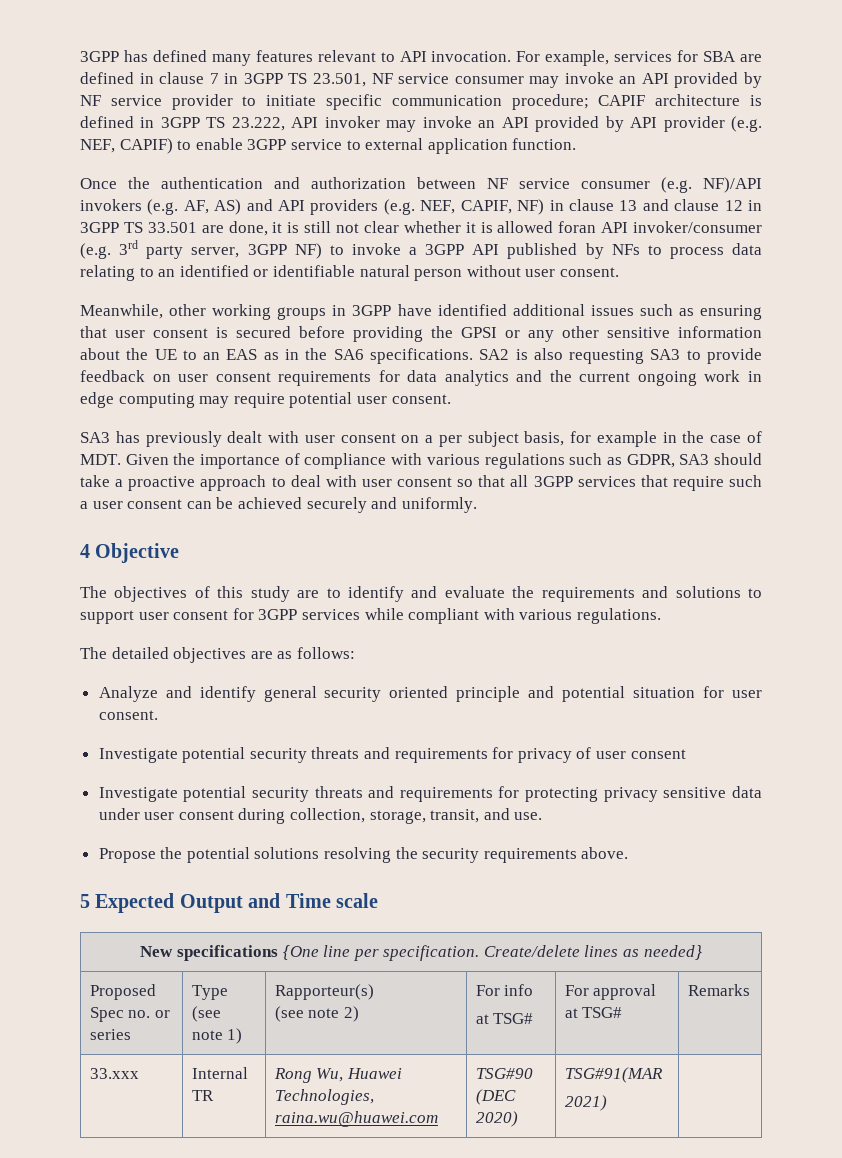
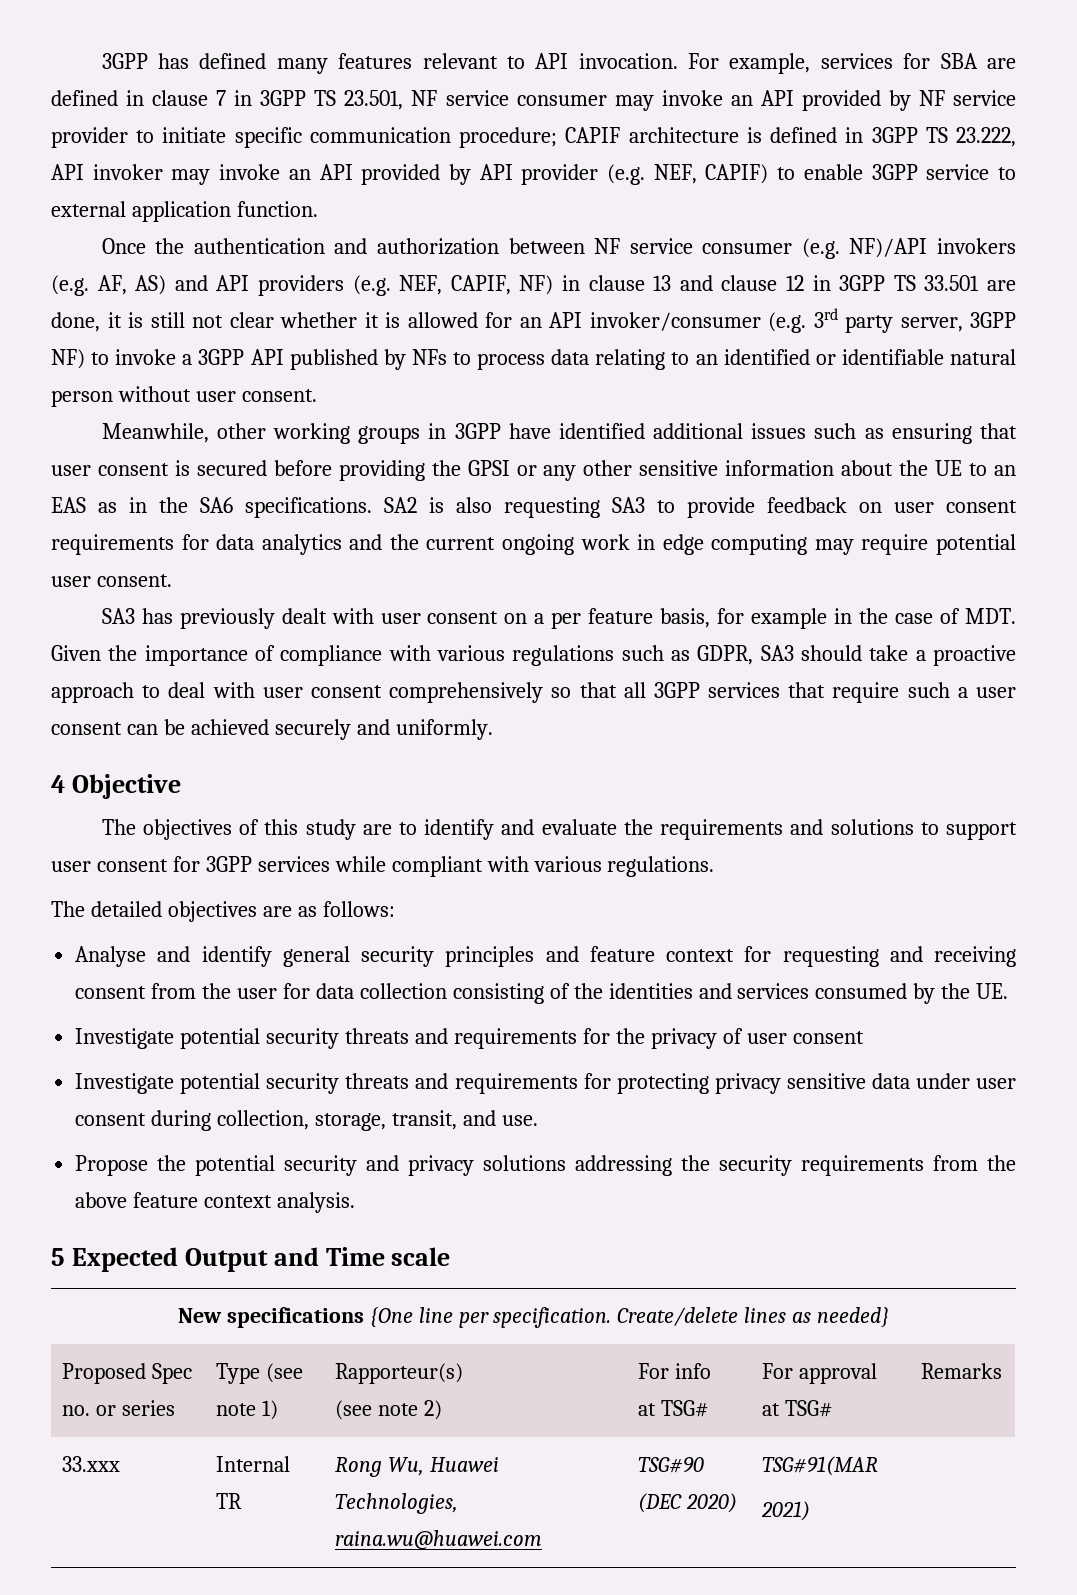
[558,221,597,233] foran -> [485,312,542,328] for an
[467,431,519,447] subject -> [588,608,654,624] feature
(452, 482) none -> [389,682,544,703] comprehensively
[98,686,158,702] Analyze -> [75,946,147,967] Analyse
[389,686,762,702] [98,710,158,720] [98,747,514,763] oriented principle and potential situation for user consent. // Investigate potential security threats and requirements for -> [445,946,1017,967] [75,983,1009,1004] [75,1028,645,1049] principles and feature context for requesting and receiving consent from the user for data collection consisting of the identities and services consumed by the UE. // Investigate potential security threats and requirements for the
[254,847,629,863] solutions resolving the security requirements above. -> [284,1155,1017,1176] [75,1192,356,1213] security and privacy solutions addressing the security requirements from the above feature context analysis.

